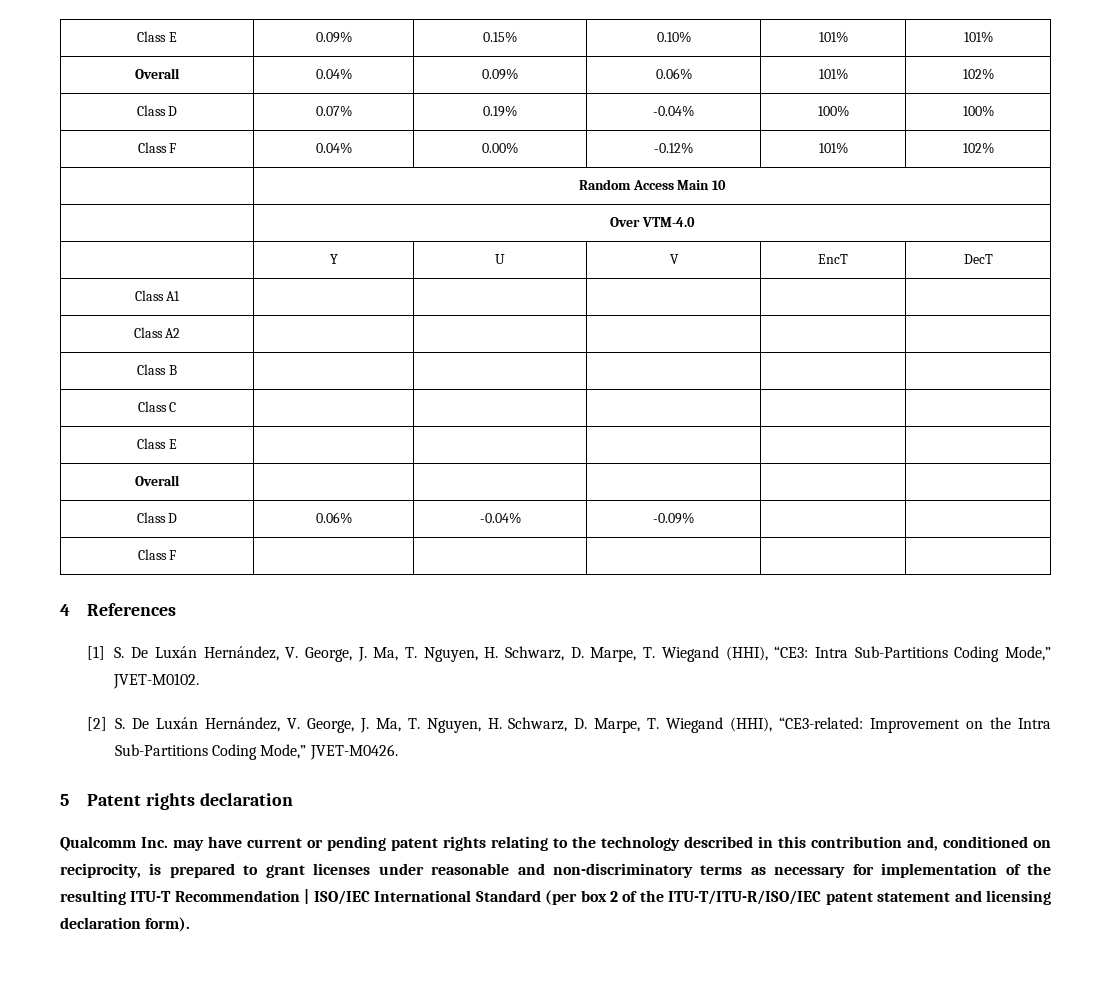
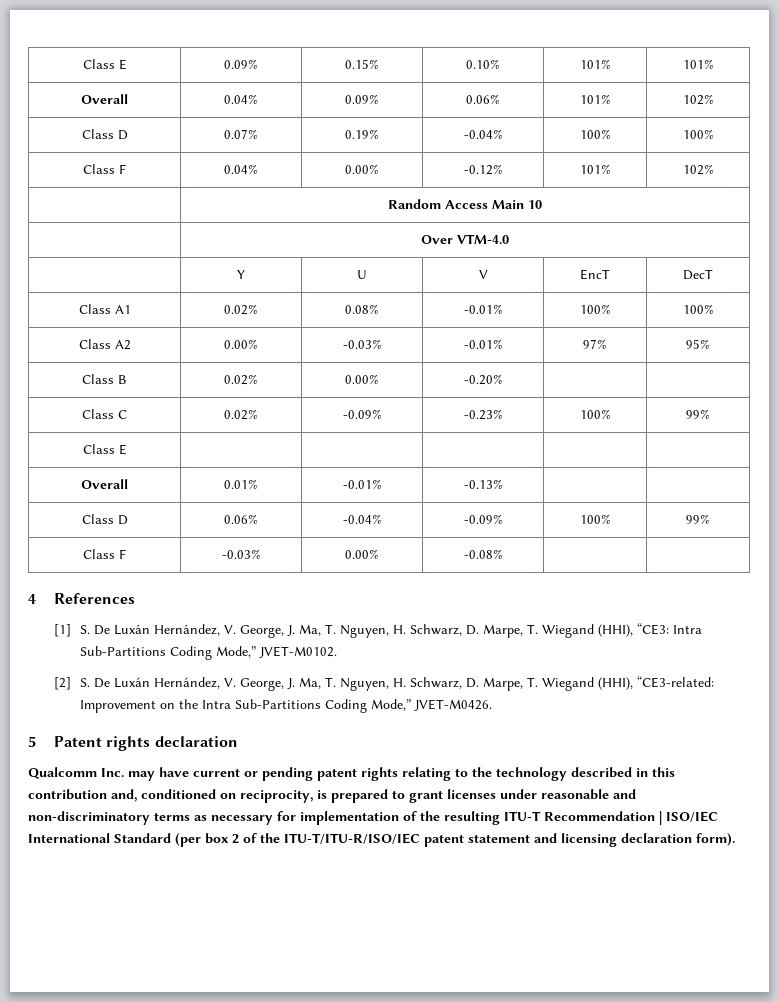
[133,327,181,338] | | | | // Class A2 | | | | | -> [224,304,258,315] [345,304,379,314] [463,304,503,314] [579,304,611,314] [682,304,714,314] [78,339,131,350] [224,339,258,349] [342,339,382,349] [463,339,503,349] [583,339,607,349] [686,339,710,349] 0.02% | 0.08% | -0.01% | 100% | 100% // Class A2 | 0.00% | -0.03% | -0.01% | 97% | 95%
(177, 370) | | -> [224,374,258,385] [345,374,379,384] [463,374,503,385] 0.02% | 0.00% | -0.20%
(177, 407) | | | | -> [224,409,258,420] [342,409,382,419] [463,409,503,420] [579,409,611,419] [686,409,710,419] 0.02% | -0.09% | -0.23% | 100% | 99%
(180, 480) | | -> [224,479,258,489] [342,479,382,489] [463,479,503,489] 0.01% | -0.01% | -0.13%
[137,549,177,560] | // Class F | | | -> [579,514,611,524] [686,514,710,524] [83,549,126,559] [221,549,261,559] [345,549,379,559] [463,549,503,559] 100% | 99% // Class F | -0.03% | 0.00% | -0.08%

